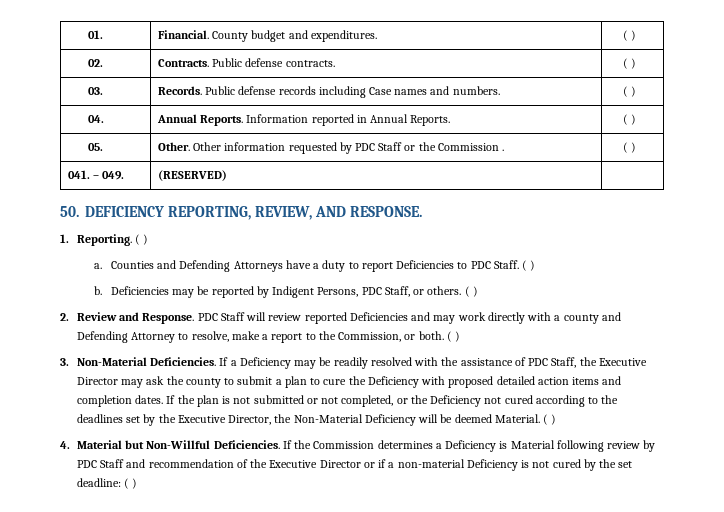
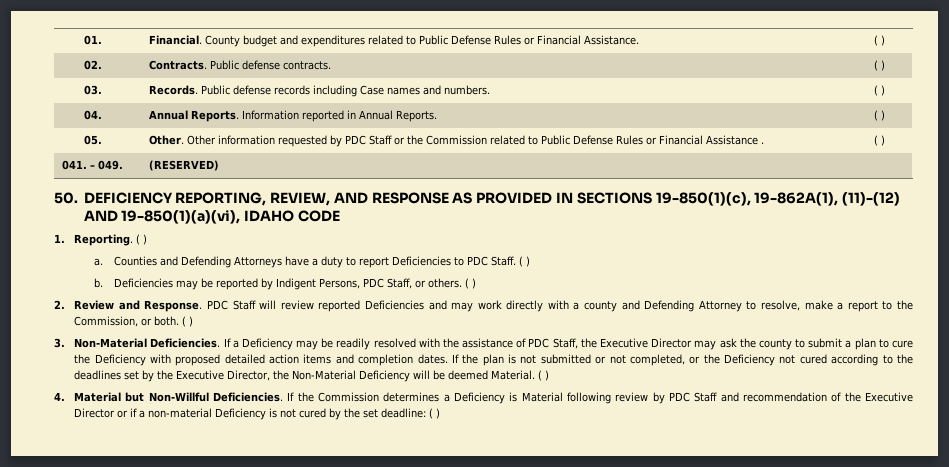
[310,30,377,42] expenditures. -> [300,35,639,47] expenditures related to Public Defense Rules or Financial Assistance.
(499, 147) none -> [489,135,758,145] related to Public Defense Rules or Financial Assistance
[350,206,423,217] RESPONSE. -> [371,192,901,206] [83,210,340,224] RESPONSE AS PROVIDED IN SECTIONS 19-850(1)(c), 19-862A(1), (11)-(12) AND 19-850(1)(a)(vi), IDAHO CODE

